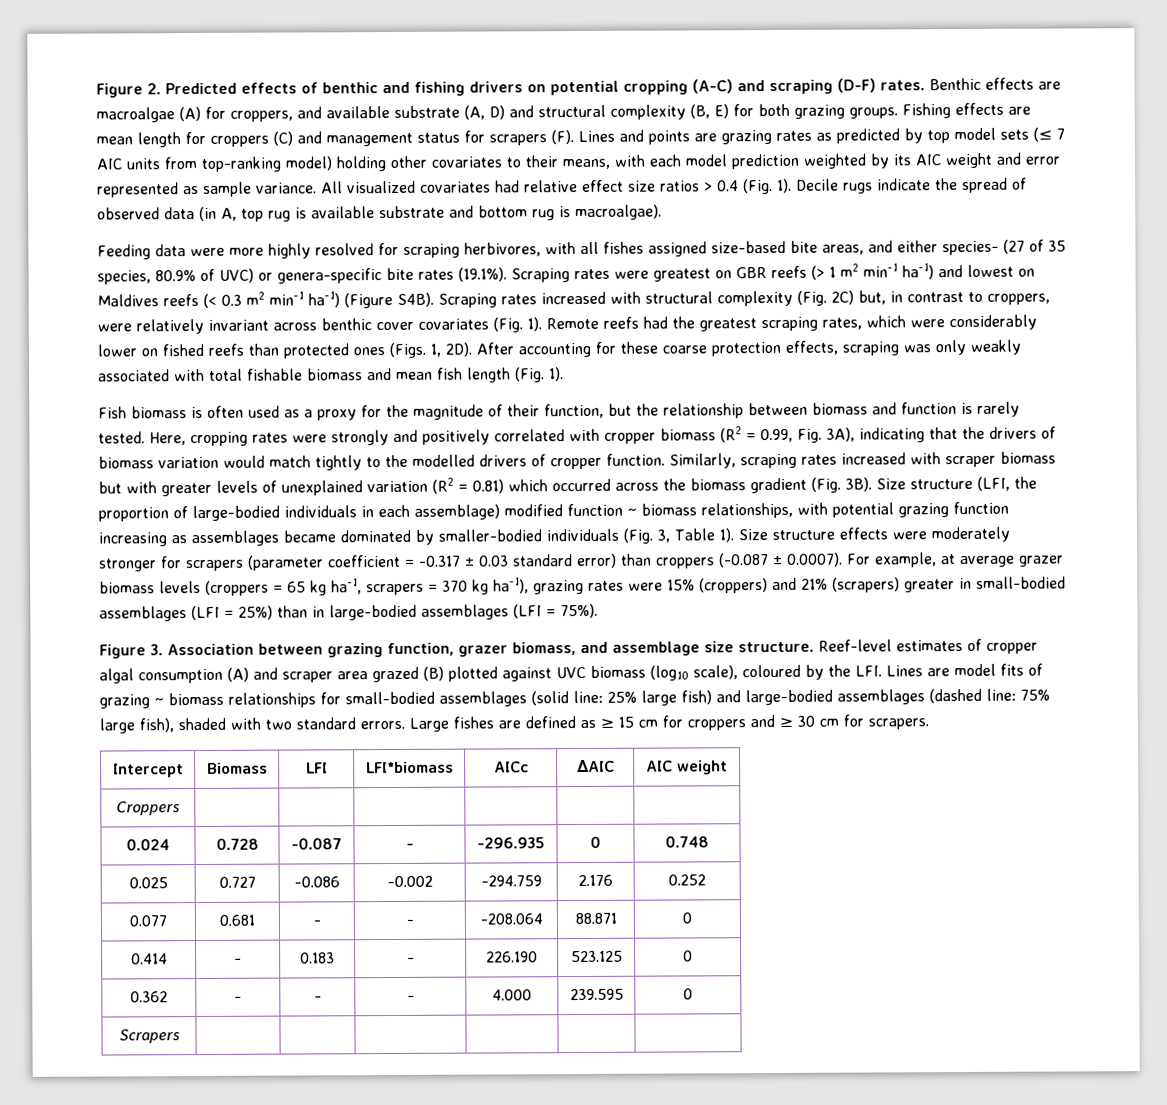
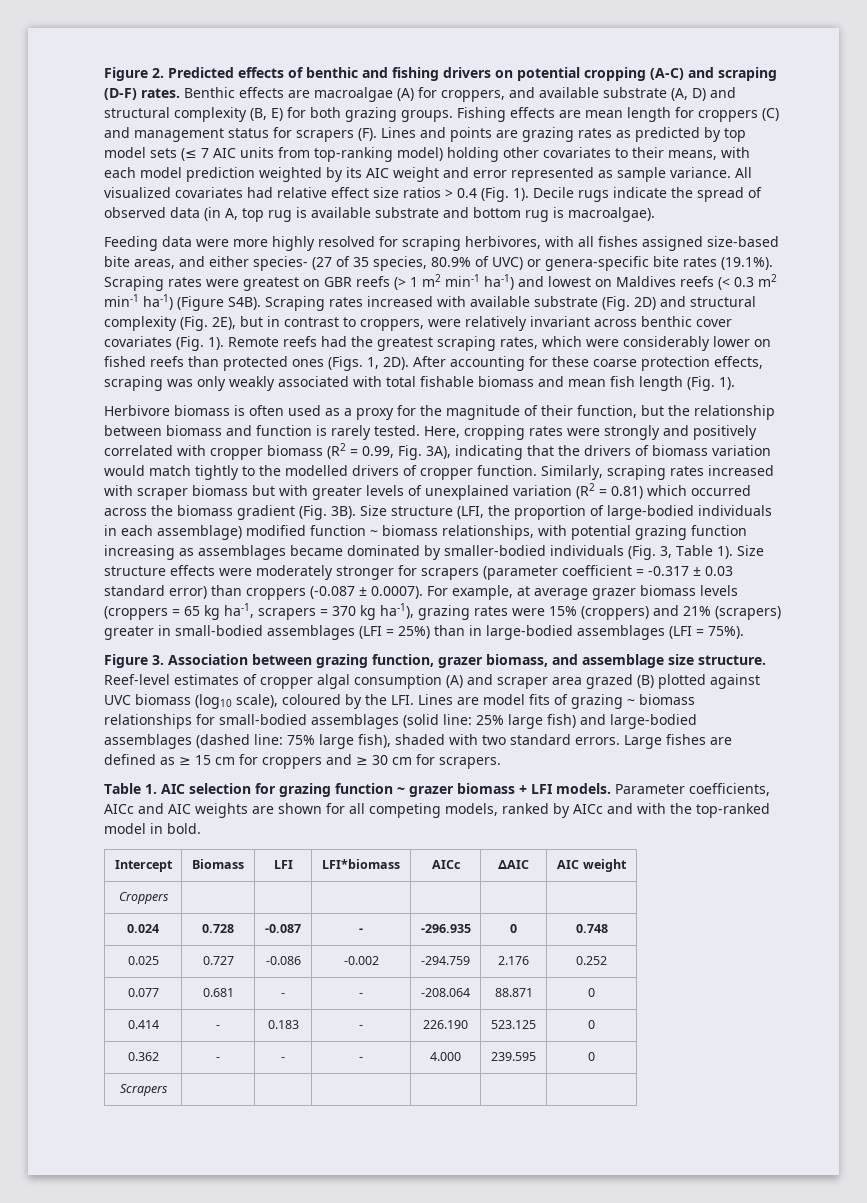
(641, 297) none -> [470,296,686,311] available substrate (Fig. 2D) and
[831,290,886,305] 2C) but, -> [212,316,263,330] 2E), but
[98,406,127,419] Fish -> [104,405,170,416] Herbivore
(929, 724) none -> [104,783,770,797] [104,803,770,818] [104,823,201,834] // Table 1. AIC selection for grazing function ~ grazer biomass + LFI models. Parameter coefficients, AICc and AIC weights are shown for all competing models, ranked by AICc and with the top-ranked model in bold.

